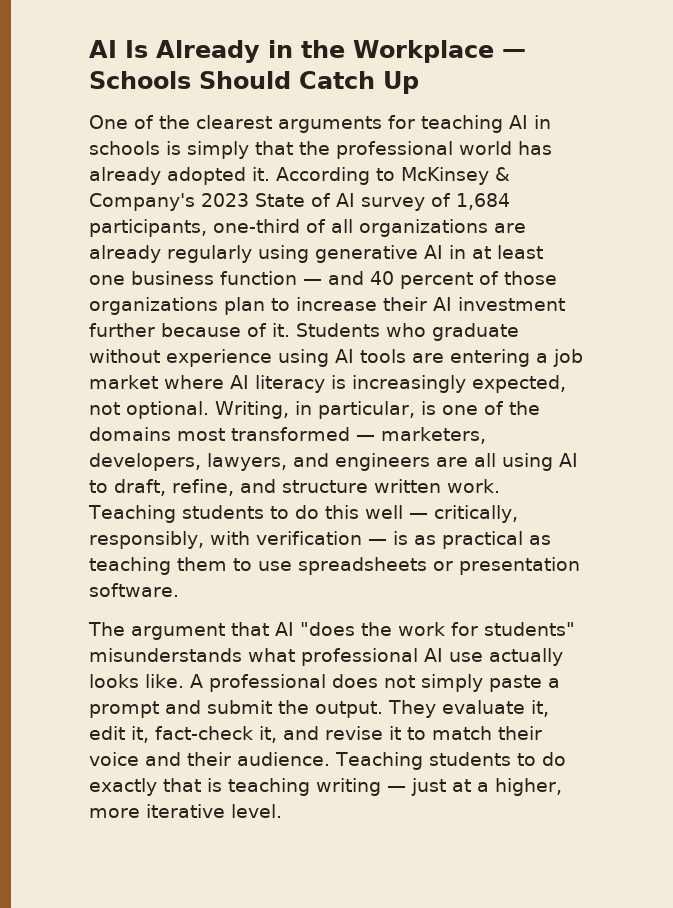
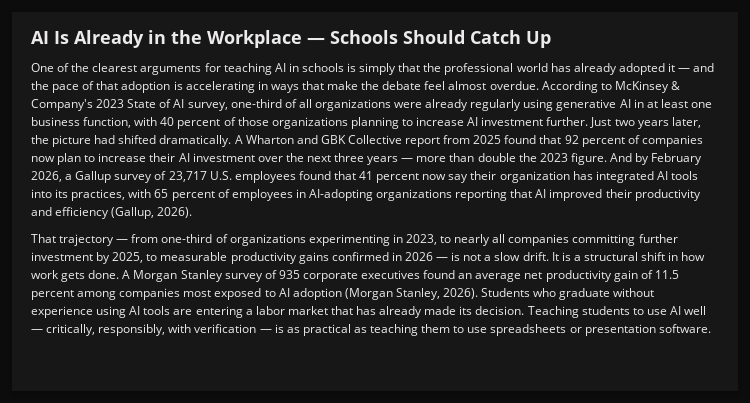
[252,167,270,181] it. -> [667,63,715,72] [31,81,539,93] it — and the pace of that adoption is accelerating in ways that make the debate feel almost overdue.
[361,193,510,211] [89,219,207,237] survey of 1,684 participants, -> [187,102,228,111] survey,
[494,223,526,233] are -> [394,102,423,108] were
[220,271,364,285] function — and -> [83,117,158,128] function, with
(218, 306) none -> [350,117,701,129] [31,135,703,147] [31,156,55,162] planning to increase AI investment further. Just two years later, the picture had shifted dramatically. A Wharton and GBK Collective report from 2025 found that 92 percent of companies now
[89,323,290,337] further because of it. -> [257,153,703,165] [31,171,698,183] [31,189,701,201] [31,207,193,219] [31,234,678,246] [31,252,706,264] [31,270,679,282] [31,288,479,300] over the next three years — more than double the 2023 figure. And by February 2026, a Gallup survey of 23,717 U.S. employees found that 41 percent now say their organization has integrated AI tools into its practices, with 65 percent of employees in AI-adopting organizations reporting that AI improved their productivity and efficiency (Gallup, 2026). // That trajectory — from one-third of organizations experimenting in 2023, to nearly all companies committing further investment by 2025, to measurable productivity gains confirmed in 2026 — is not a slow drift. It is a structural shift in how work gets done. A Morgan Stanley survey of 935 corporate executives found an average net productivity gain of 11.5 percent among companies most exposed to AI adoption (Morgan Stanley, 2026).
[553,349,583,367] [89,375,566,393] [89,401,540,419] [89,427,486,444] [89,453,578,471] [89,479,500,496] [88,505,359,523] job market where AI literacy is increasingly expected, not optional. Writing, in particular, is one of the domains most transformed — marketers, developers, lawyers, and engineers are all using AI to draft, refine, and structure written work. Teaching students to do this -> [255,306,681,318] labor market that has already made its decision. Teaching students to use AI
[88,622,575,640] [89,648,563,666] [89,674,560,692] [89,700,549,718] [89,726,542,743] [89,752,566,770] [89,778,562,796] [89,804,282,818] // The argument that AI "does the work for students" misunderstands what professional AI use actually looks like. A professional does not simply paste a prompt and submit the output. They evaluate it, edit it, fact-check it, and revise it to match their voice and their audience. Teaching students to do exactly that is teaching writing — just at a higher, more iterative level. -> (711, 328) none

